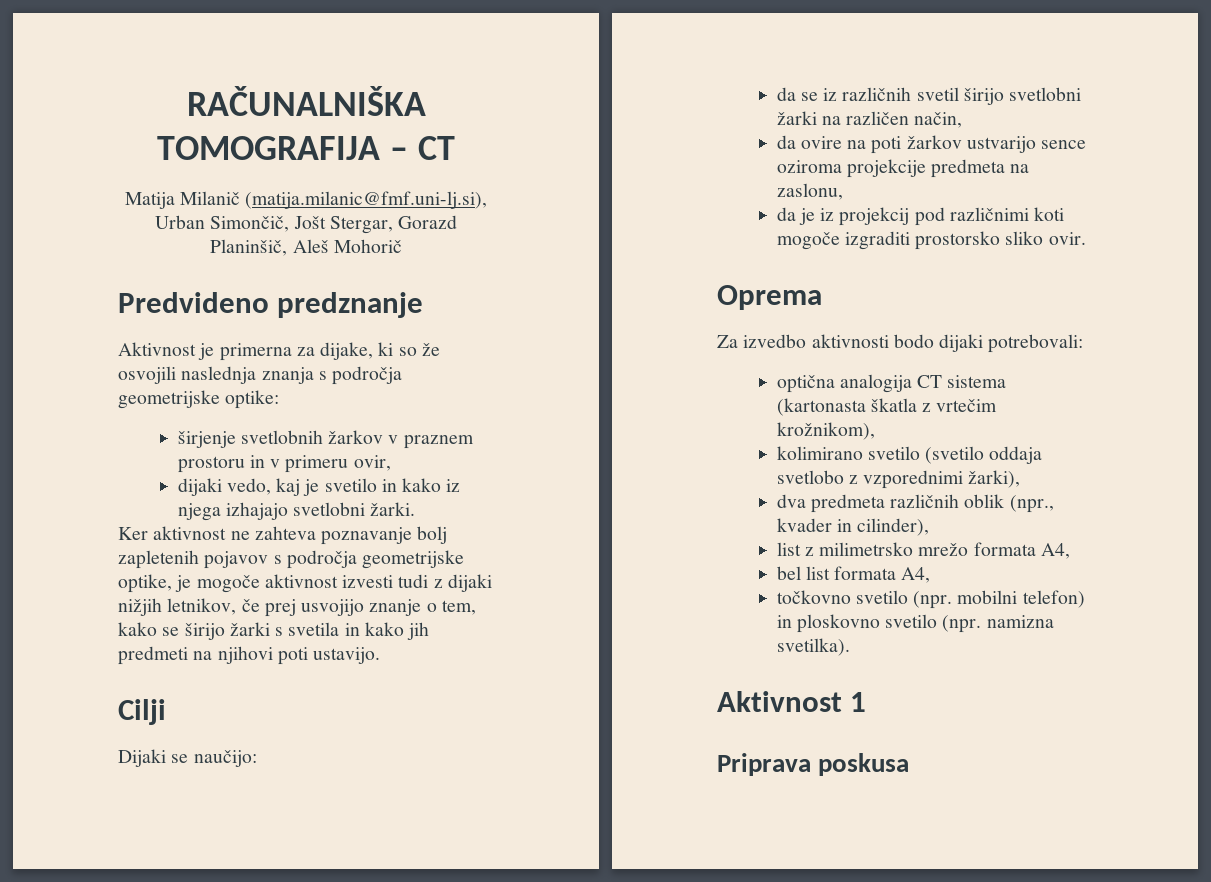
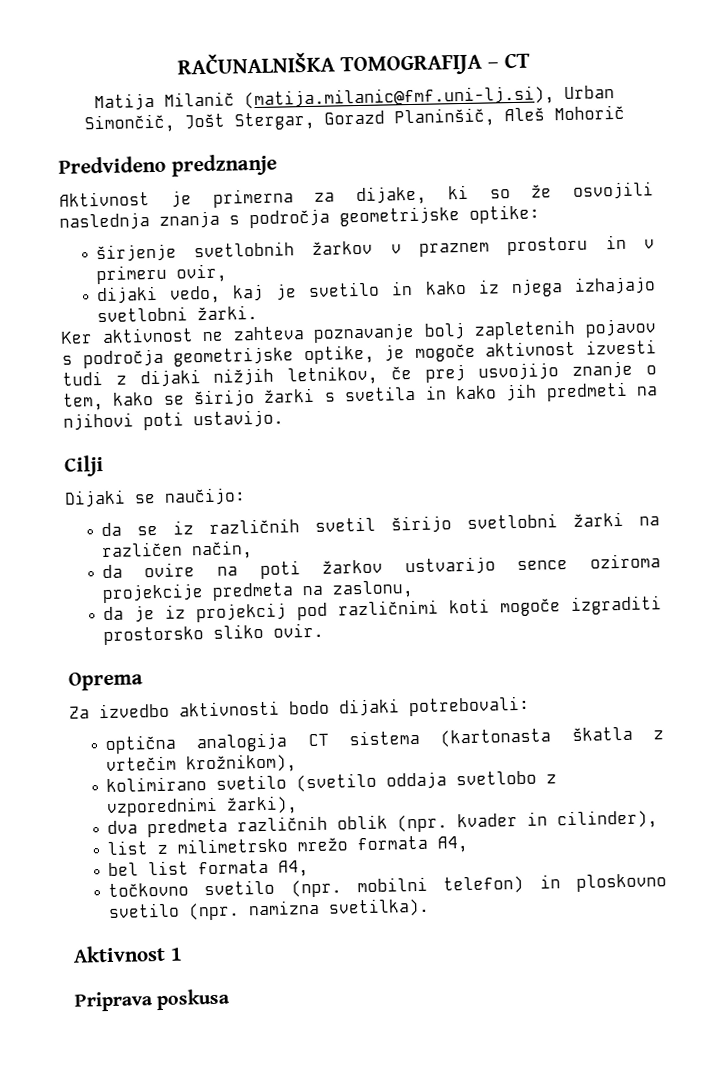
[1009,495,1054,513] (npr., -> [396,814,448,833] (npr.

